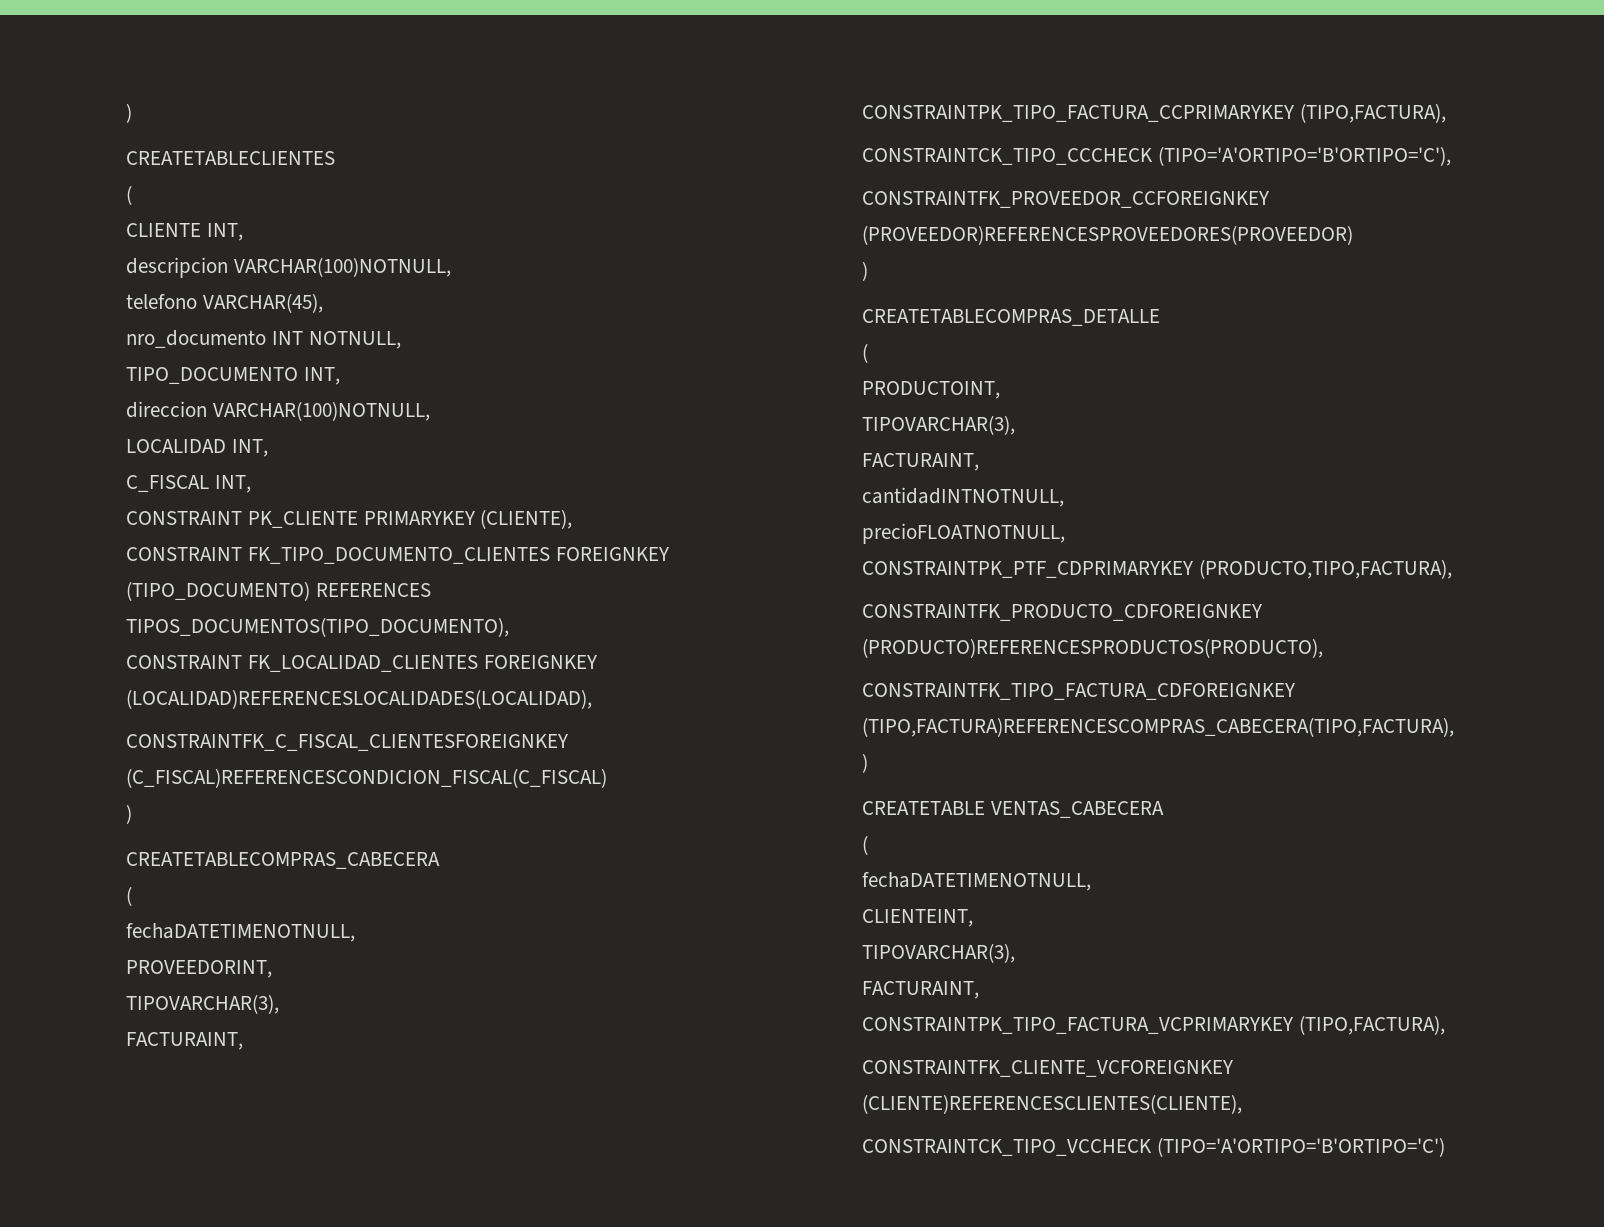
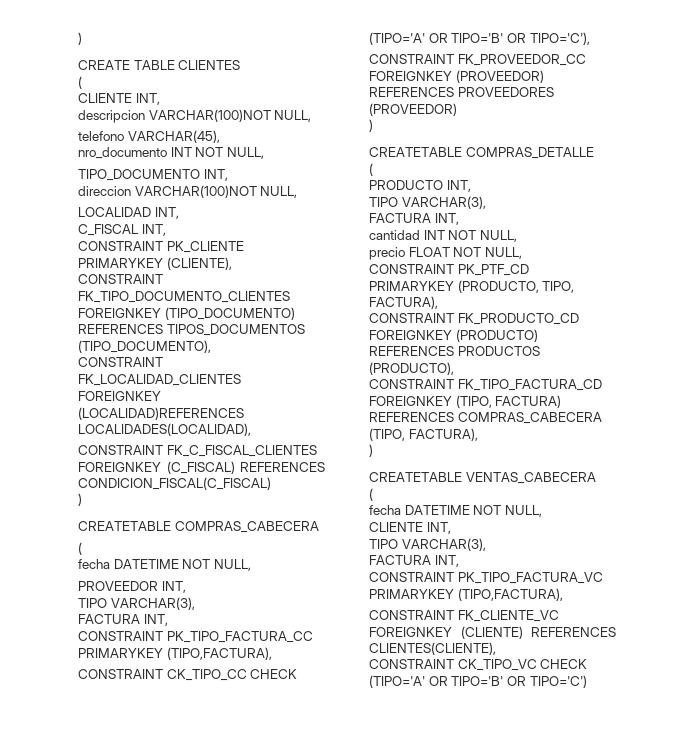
[126,103,133,123] [126,151,336,165] ) // CREATETABLECLIENTES -> [78,32,83,45] [78,60,241,70] ) // CREATE TABLE CLIENTES
[234,257,452,277] VARCHAR(100)NOTNULL, -> [148,109,312,122] VARCHAR(100)NOT NULL,
[308,331,401,349] NOTNULL, -> [195,147,264,159] NOT NULL,
[213,401,431,421] VARCHAR(100)NOTNULL, -> [134,185,298,198] VARCHAR(100)NOT NULL,
[126,617,510,637] TIPOS_DOCUMENTOS(TIPO_DOCUMENTO), -> [166,324,305,336] [78,340,212,353] TIPOS_DOCUMENTOS (TIPO_DOCUMENTO),
[126,689,593,709] [126,734,569,751] [126,768,608,788] [126,804,133,824] [126,852,441,869] [126,886,133,906] [126,923,356,942] [126,960,273,978] [126,994,280,1014] [126,1032,244,1050] [862,103,1447,123] [862,146,1452,166] [862,191,1270,208] [862,225,1354,245] [862,261,869,281] [862,309,1161,326] [862,343,869,363] [862,381,1001,399] [862,415,1016,435] [862,453,980,471] [862,487,1065,507] [862,523,1066,544] [862,559,1453,579] [862,604,1263,621] [862,638,1324,658] [862,683,1296,700] [862,717,1455,737] [862,753,869,773] [862,801,1165,818] [862,835,869,855] [862,872,1092,891] [862,909,974,927] [862,943,1016,963] [862,981,980,999] [862,1015,1446,1035] [862,1060,1234,1077] [862,1094,1243,1114] [862,1137,1446,1157] (LOCALIDAD)REFERENCESLOCALIDADES(LOCALIDAD), // CONSTRAINTFK_C_FISCAL_CLIENTESFOREIGNKEY (C_FISCAL)REFERENCESCONDICION_FISCAL(C_FISCAL) // ) // CREATETABLECOMPRAS_CABECERA // ( // fechaDATETIMENOTNULL, // PROVEEDORINT, // TIPOVARCHAR(3), // FACTURAINT, // CONSTRAINTPK_TIPO_FACTURA_CCPRIMARYKEY (TIPO,FACTURA), // CONSTRAINTCK_TIPO_CCCHECK (TIPO='A'ORTIPO='B'ORTIPO='C'), // CONSTRAINTFK_PROVEEDOR_CCFOREIGNKEY (PROVEEDOR)REFERENCESPROVEEDORES(PROVEEDOR) // ) // CREATETABLECOMPRAS_DETALLE // ( // PRODUCTOINT, // TIPOVARCHAR(3), // FACTURAINT, // cantidadINTNOTNULL, // precioFLOATNOTNULL, // CONSTRAINTPK_PTF_CDPRIMARYKEY (PRODUCTO,TIPO,FACTURA), // CONSTRAINTFK_PRODUCTO_CDFOREIGNKEY (PRODUCTO)REFERENCESPRODUCTOS(PRODUCTO), // CONSTRAINTFK_TIPO_FACTURA_CDFOREIGNKEY (TIPO,FACTURA)REFERENCESCOMPRAS_CABECERA(TIPO,FACTURA), // ) // CREATETABLE VENTAS_CABECERA // ( // fechaDATETIMENOTNULL, // CLIENTEINT, // TIPOVARCHAR(3), // FACTURAINT, // CONSTRAINTPK_TIPO_FACTURA_VCPRIMARYKEY (TIPO,FACTURA), // CONSTRAINTFK_CLIENTE_VCFOREIGNKEY (CLIENTE)REFERENCESCLIENTES(CLIENTE), // CONSTRAINTCK_TIPO_VCCHECK (TIPO='A'ORTIPO='B'ORTIPO='C') -> [78,407,245,420] [78,423,252,436] [78,445,317,457] [78,461,325,474] [78,477,272,490] [78,493,83,506] [78,521,319,533] [78,542,83,555] [78,559,251,571] [78,581,186,593] [78,597,195,610] [78,614,168,626] [78,631,313,643] [78,647,272,660] [78,669,298,681] [369,32,590,45] [369,54,586,66] [369,70,544,83] [369,87,554,97] [369,103,458,116] [369,119,374,132] [369,147,594,159] [369,163,374,176] [369,180,471,192] [369,196,486,209] [369,213,459,225] [369,230,517,242] [369,247,522,260] [369,264,529,276] [369,280,575,293] [369,296,439,309] [369,313,579,325] [369,329,538,342] [369,346,540,356] [369,362,455,375] [369,379,602,391] [369,395,562,408] [369,412,602,424] [369,428,478,441] [369,444,374,457] [369,472,596,484] [369,488,374,501] [369,505,542,517] [369,522,451,534] [369,538,486,551] [369,555,459,567] [369,572,603,584] [369,588,563,601] [369,610,559,622] [369,626,616,639] [369,642,497,655] [369,659,588,671] [369,675,587,688] (LOCALIDAD)REFERENCES LOCALIDADES(LOCALIDAD), // CONSTRAINT FK_C_FISCAL_CLIENTES FOREIGNKEY (C_FISCAL) REFERENCES CONDICION_FISCAL(C_FISCAL) // ) // CREATETABLE COMPRAS_CABECERA // ( // fecha DATETIME NOT NULL, // PROVEEDOR INT, // TIPO VARCHAR(3), // FACTURA INT, // CONSTRAINT PK_TIPO_FACTURA_CC PRIMARYKEY (TIPO,FACTURA), // CONSTRAINT CK_TIPO_CC CHECK (TIPO='A' OR TIPO='B' OR TIPO='C'), // CONSTRAINT FK_PROVEEDOR_CC FOREIGNKEY (PROVEEDOR) REFERENCES PROVEEDORES (PROVEEDOR) // ) // CREATETABLE COMPRAS_DETALLE // ( // PRODUCTO INT, // TIPO VARCHAR(3), // FACTURA INT, // cantidad INT NOT NULL, // precio FLOAT NOT NULL, // CONSTRAINT PK_PTF_CD PRIMARYKEY (PRODUCTO, TIPO, FACTURA), // CONSTRAINT FK_PRODUCTO_CD FOREIGNKEY (PRODUCTO) REFERENCES PRODUCTOS (PRODUCTO), // CONSTRAINT FK_TIPO_FACTURA_CD FOREIGNKEY (TIPO, FACTURA) REFERENCES COMPRAS_CABECERA (TIPO, FACTURA), // ) // CREATETABLE VENTAS_CABECERA // ( // fecha DATETIME NOT NULL, // CLIENTE INT, // TIPO VARCHAR(3), // FACTURA INT, // CONSTRAINT PK_TIPO_FACTURA_VC PRIMARYKEY (TIPO,FACTURA), // CONSTRAINT FK_CLIENTE_VC FOREIGNKEY (CLIENTE) REFERENCES CLIENTES(CLIENTE), // CONSTRAINT CK_TIPO_VC CHECK (TIPO='A' OR TIPO='B' OR TIPO='C')

